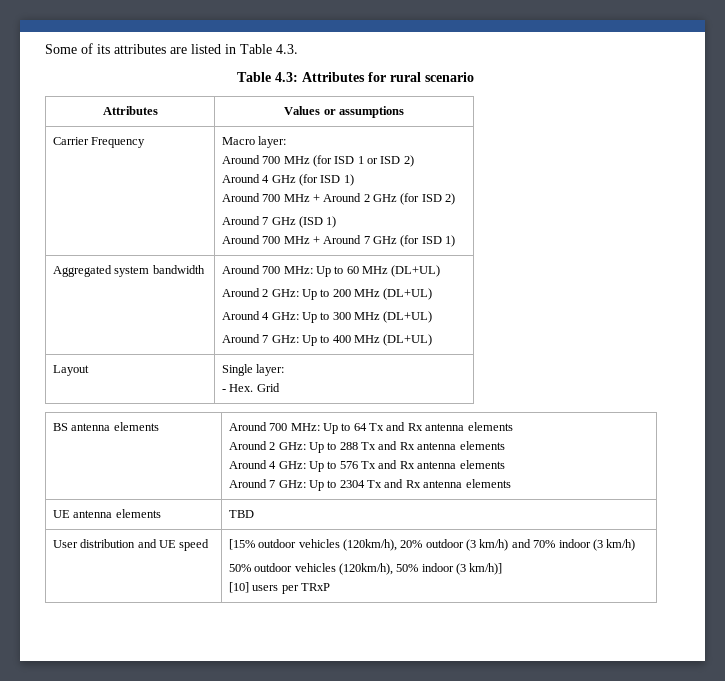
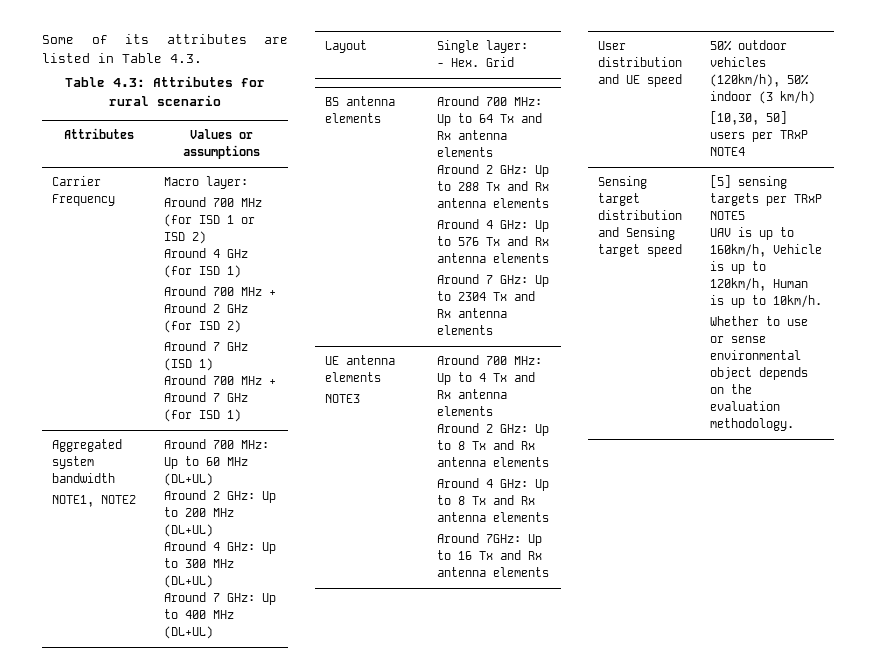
(205, 269) none -> [51,495,136,507] // NOTE1, NOTE2
[228,510,254,518] | TBD -> [324,394,360,403] [436,355,542,365] [436,372,535,385] [436,389,507,399] [436,406,493,416] [436,423,549,436] [436,440,535,450] [436,457,549,467] [436,478,549,491] [436,495,535,505] [436,512,549,522] [436,533,542,546] [436,550,542,560] [436,567,549,577] // NOTE3 | Around 700 MHz: Up to 4 Tx and Rx antenna elements // Around 2 GHz: Up to 8 Tx and Rx antenna elements // Around 4 GHz: Up to 8 Tx and Rx antenna elements // Around 7GHz: Up to 16 Tx and Rx antenna elements
[228,539,636,551] [15% outdoor vehicles (120km/h), 20% outdoor (3 km/h) and 70% indoor (3 km/h) // -> (682, 80) none
[469,563,503,575] [228,582,330,594] km/h)] // [10] users per TRxP -> [779,91,815,104] [709,111,787,125] [709,130,808,142] [709,147,745,156] [597,176,647,189] [597,193,640,206] [597,210,682,220] [597,227,675,240] [597,244,682,257] [709,175,787,189] [709,193,822,206] [709,211,745,220] [709,227,794,240] [709,244,822,257] [709,261,766,274] [709,278,808,291] [709,295,822,308] [709,316,808,326] [709,336,766,343] [709,350,801,360] [709,367,808,380] [709,384,752,394] [709,401,780,411] [709,418,794,431] km/h) // [10,30, 50] users per TRxP NOTE4 // Sensing target distribution and Sensing target speed | [5] sensing targets per TRxP NOTE5 // UAV is up to 160km/h, Vehicle is up to 120km/h, Human is up to 10km/h. // Whether to use or sense environmental object depends on the evaluation methodology.

